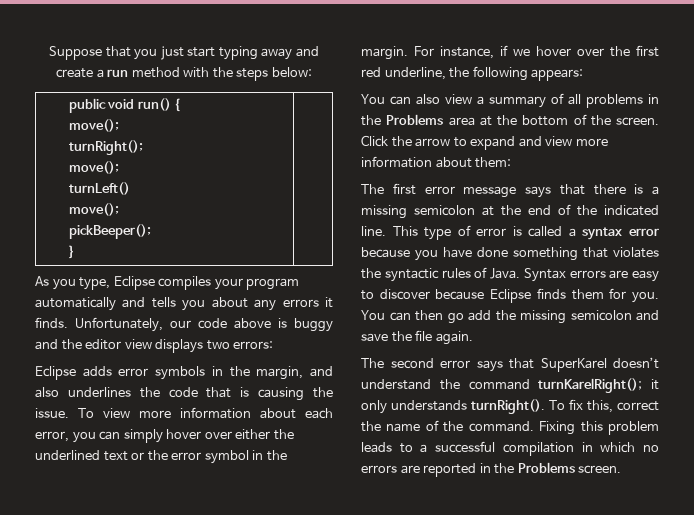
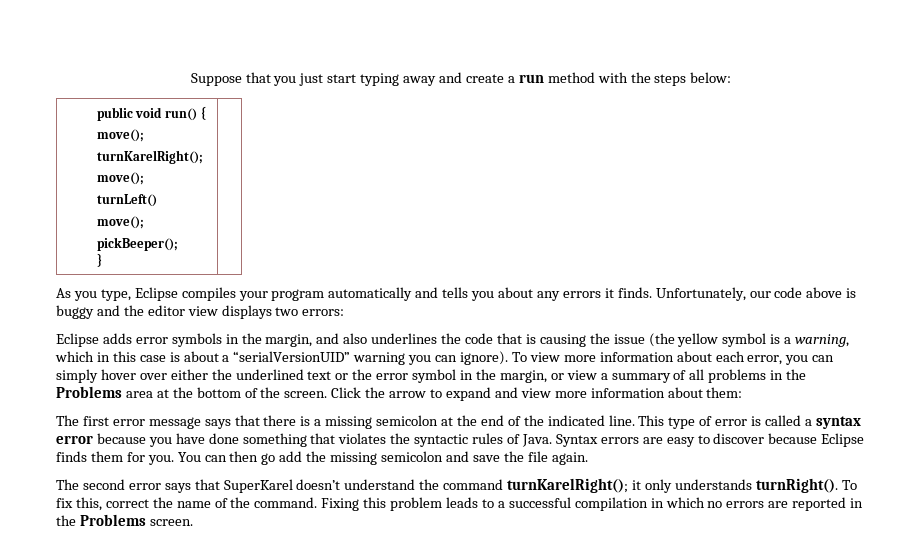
[68,140,143,155] turnRight(); -> [96,150,203,164] turnKarelRight();
[35,408,69,418] issue. -> [613,333,850,347] [55,351,509,365] issue (the yellow symbol is a warning, which in this case is about a “serialVersionUID” warning you can ignore).
[361,45,659,60] [361,66,584,81] [361,94,440,105] margin. For instance, if we hover over the first red underline, the following appears: // You can also -> [499,370,564,383] margin, or

